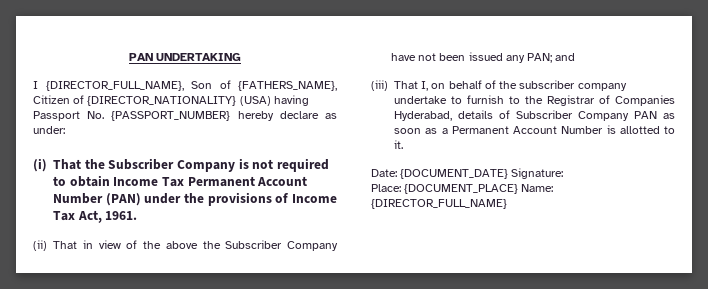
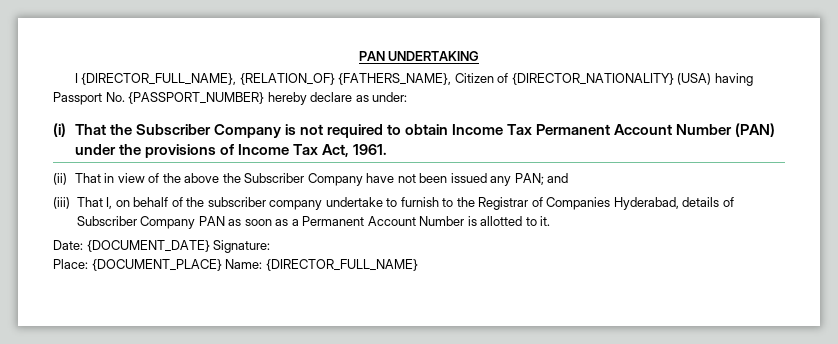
[191,80,231,89] Son of -> [239,73,335,85] {RELATION_OF}

